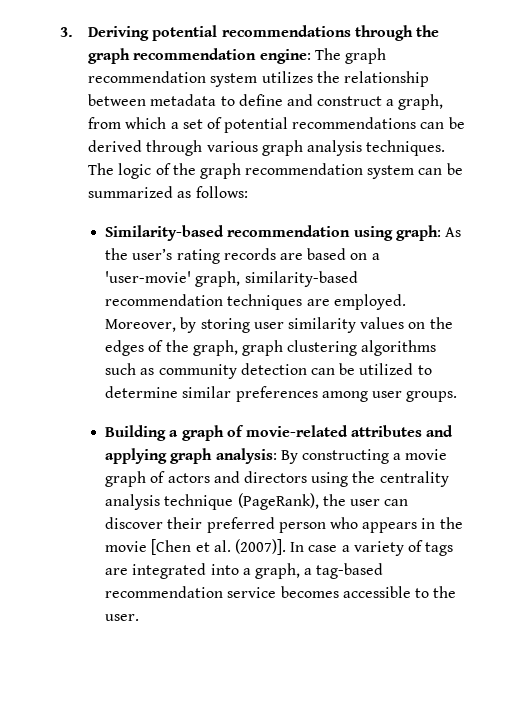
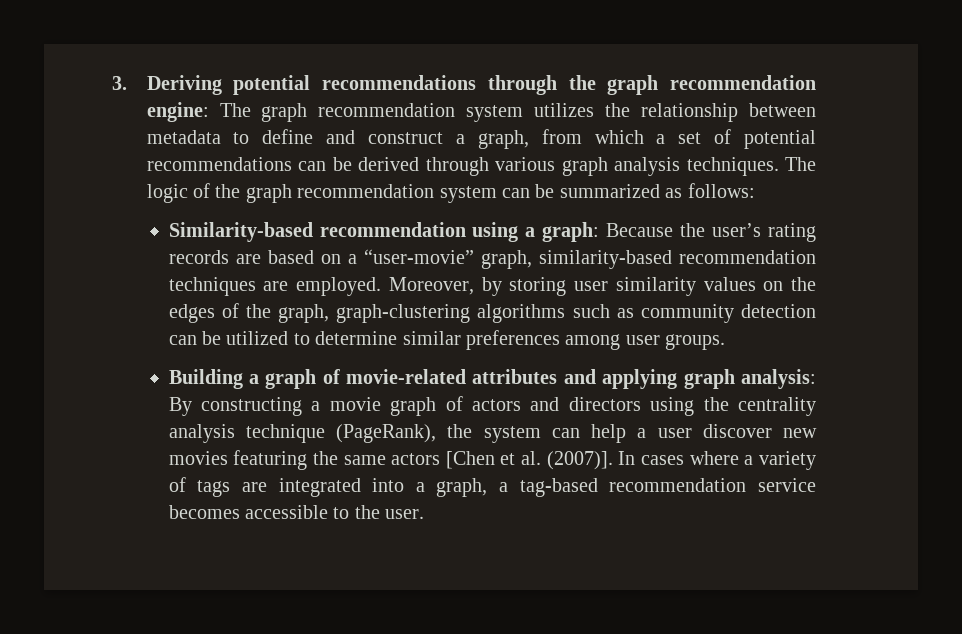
[395,225,461,241] graph: As -> [525,222,674,242] a graph: Because
[105,271,192,283] 'user-movie' -> [363,249,474,264] “user-movie”
[241,340,358,356] graph clustering -> [336,304,471,323] graph-clustering
[349,499,409,506] [105,517,463,533] [105,541,148,552] user can discover their preferred person who appears in the movie -> [483,424,818,443] [168,450,441,470] system can help a user discover new movies featuring the same actors
[308,545,338,552] case -> [641,451,739,465] cases where

